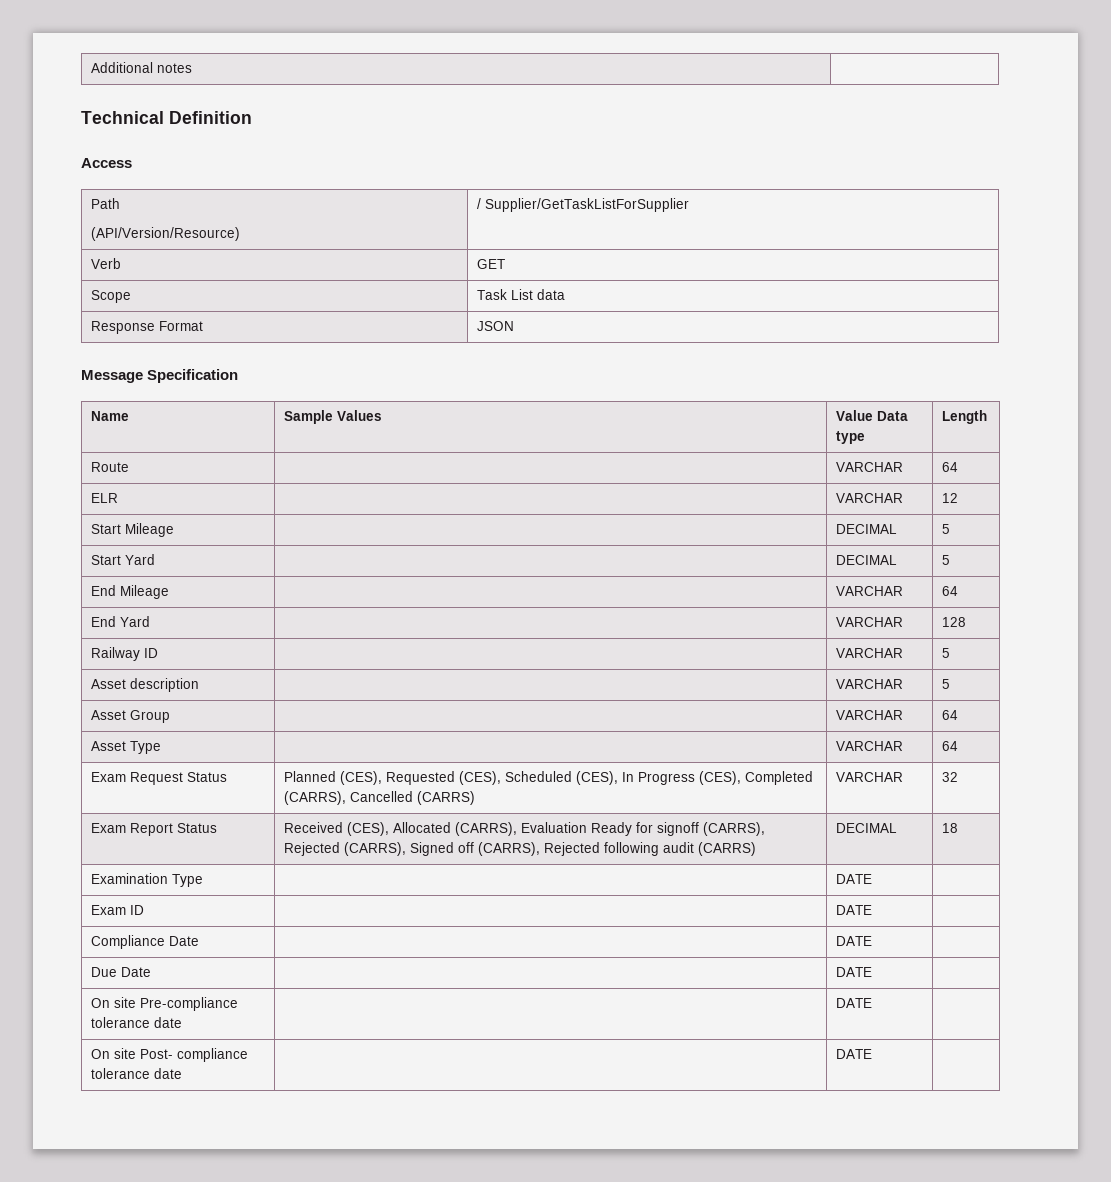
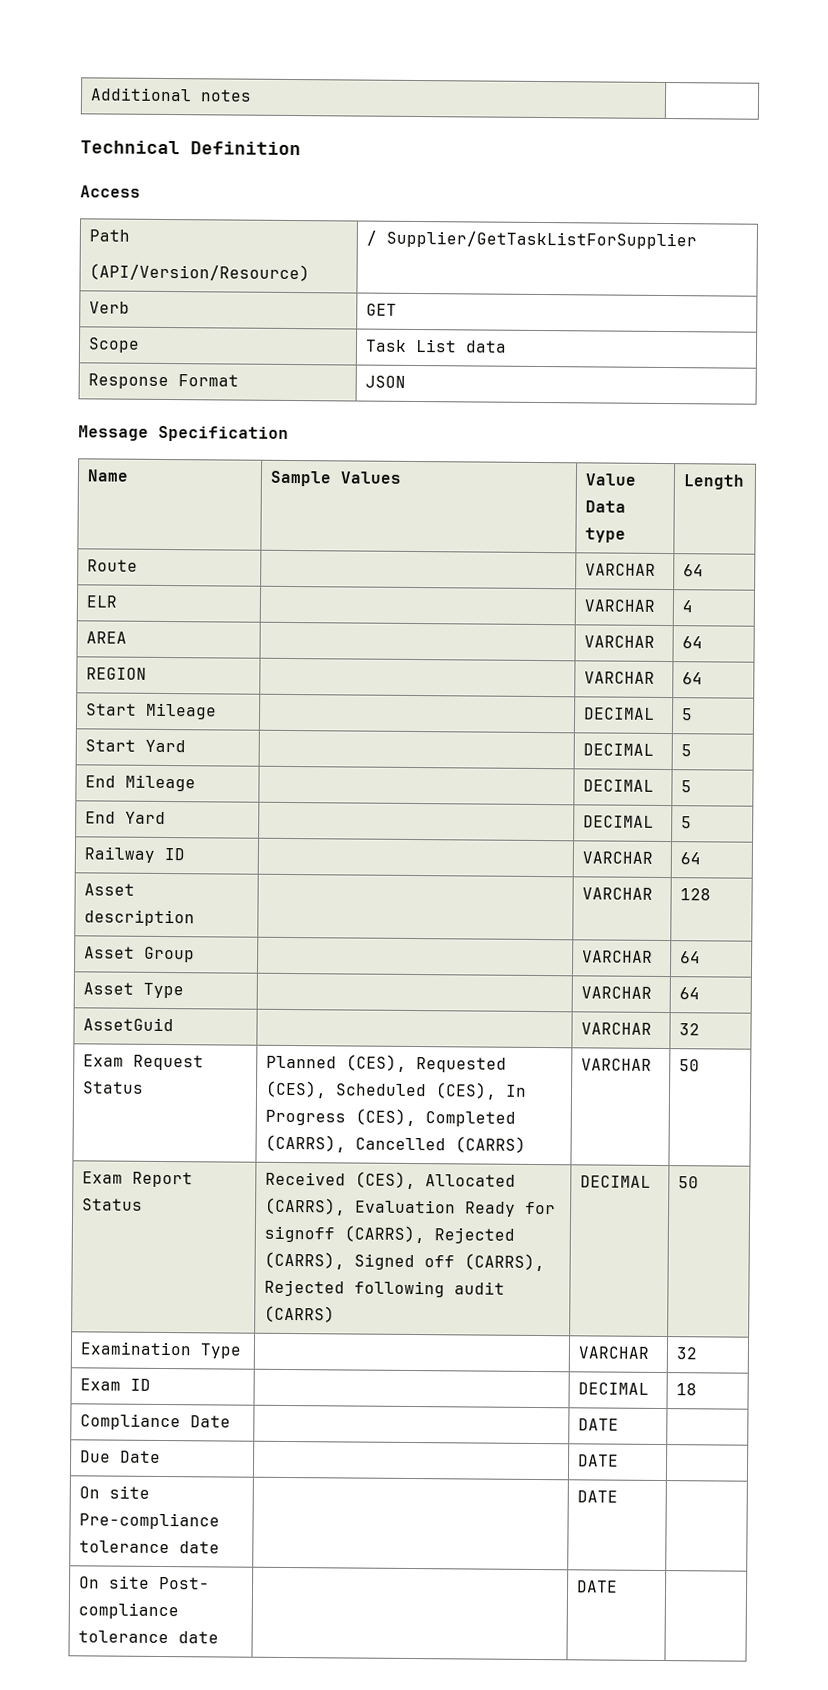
[942,493,959,503] 12 -> [681,600,693,613] [85,631,127,644] [583,635,655,648] [681,636,703,649] [85,667,147,680] [583,671,655,684] [681,672,703,685] 4 // AREA | | VARCHAR | 64 // REGION | | VARCHAR | 64
[836,586,904,596] [942,586,959,596] VARCHAR | 64 -> [582,779,654,792] [680,780,692,793] DECIMAL | 5
[836,617,904,627] [942,617,967,627] VARCHAR | 128 -> [582,815,654,828] [680,816,692,829] DECIMAL | 5
[942,648,951,658] 5 -> [679,852,701,865] 64
[942,679,951,689] 5 -> [679,888,711,901] 128
(959, 746) none -> [82,1017,174,1032] [580,1022,652,1035] [678,1023,700,1036] // AssetGuid | | VARCHAR | 32
[942,772,959,782] 32 -> [678,1059,700,1072] 50
[942,823,959,833] 18 -> [677,1176,699,1189] 50
[836,874,873,884] DATE | -> [577,1346,649,1359] [675,1347,697,1360] VARCHAR | 32
[836,905,873,915] DATE | -> [577,1382,649,1395] [675,1383,697,1396] DECIMAL | 18

